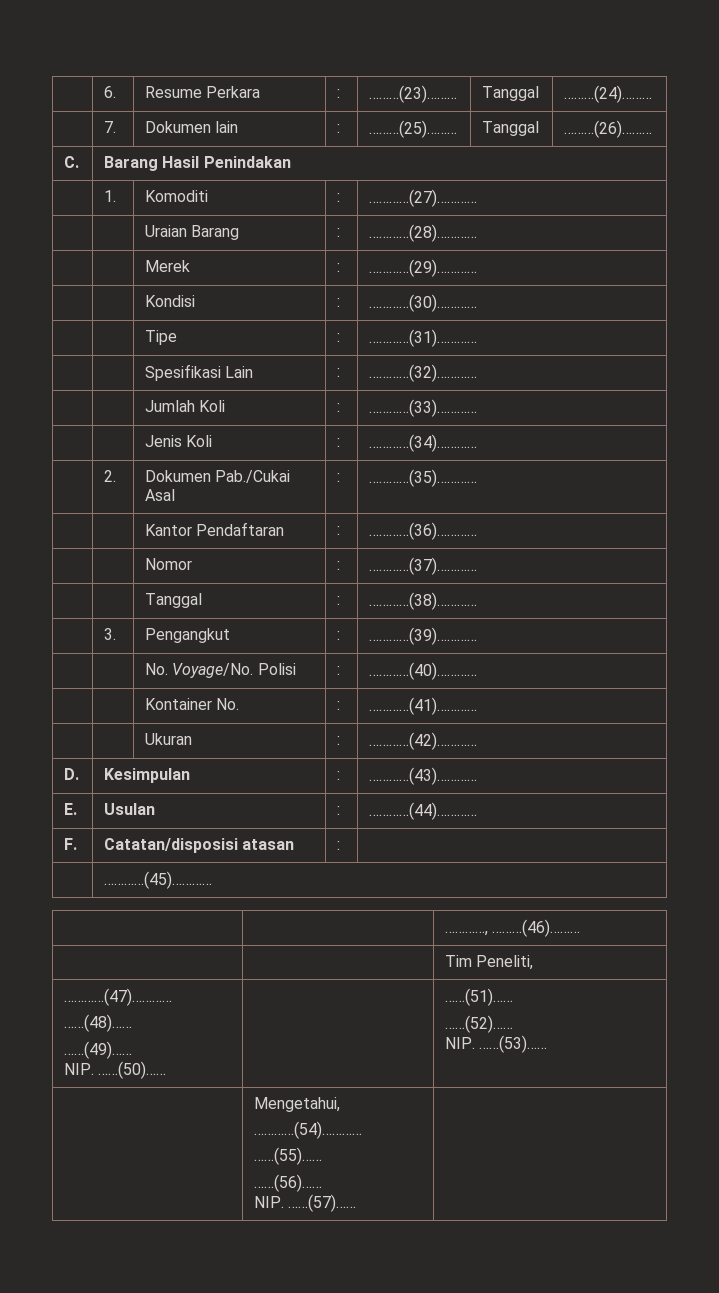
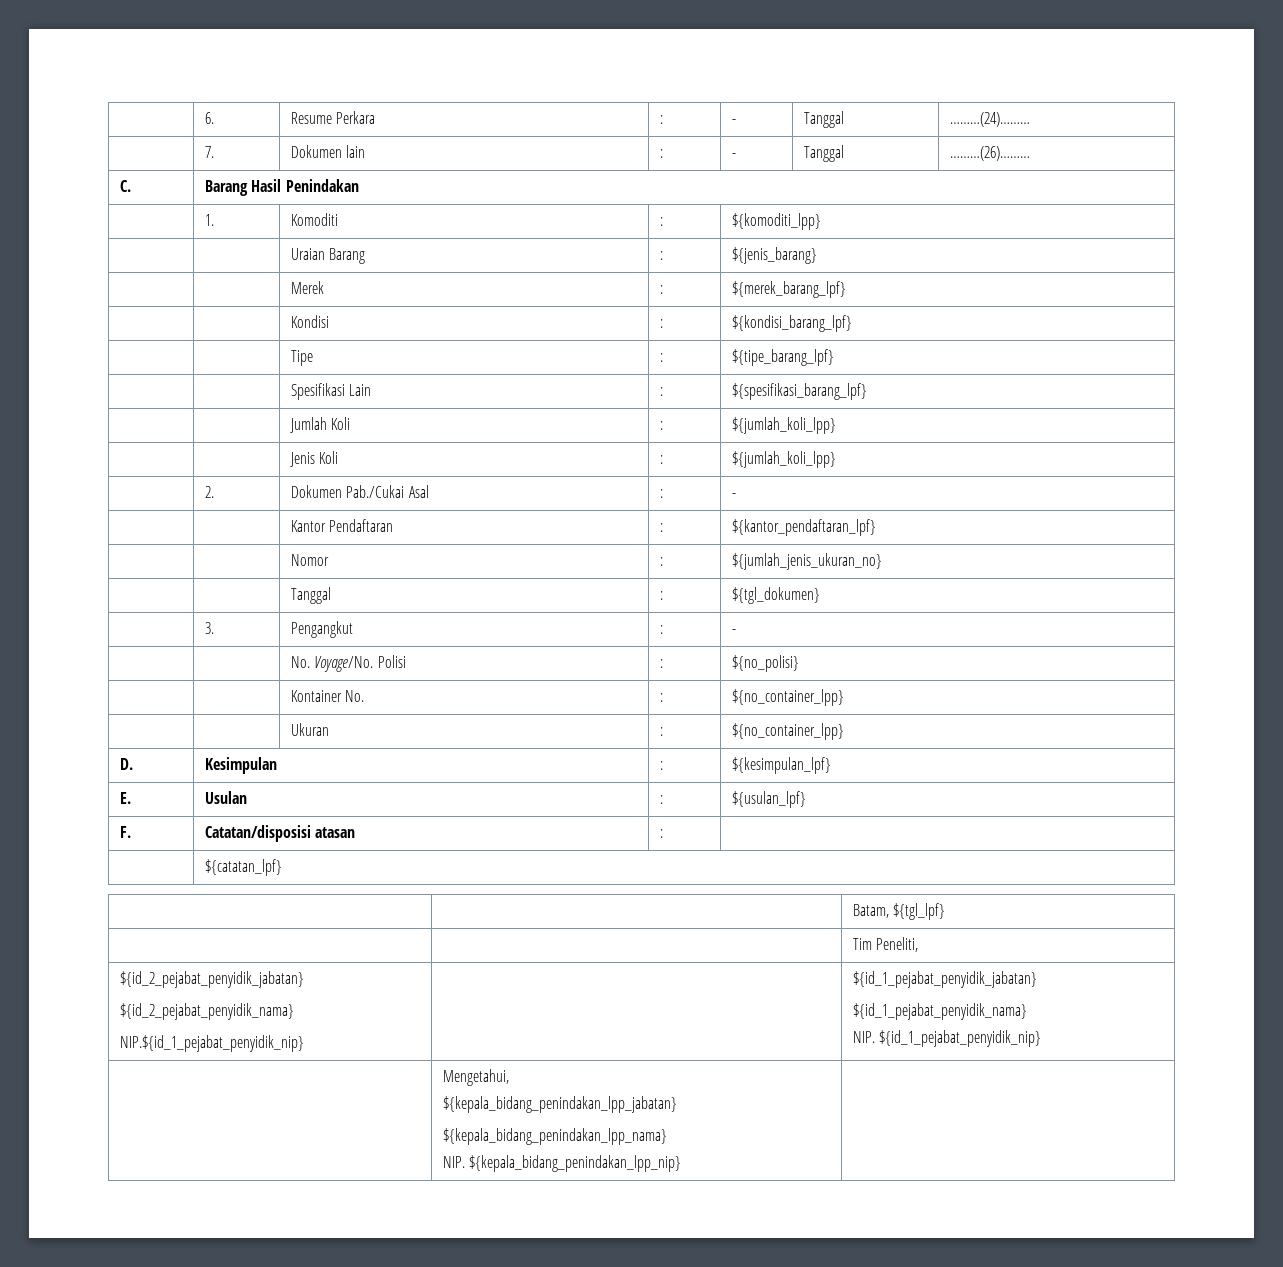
[369,85,458,103] ………(23)……… -> [732,119,737,124] -
[369,120,458,138] ………(25)……… -> [732,153,737,158] -
[369,189,478,207] …………(27)………… -> [732,213,822,230] ${komoditi_lpp}
[369,224,478,242] …………(28)………… -> [732,247,818,264] ${jenis_barang}
[369,259,478,277] …………(29)………… -> [732,281,847,298] ${merek_barang_lpf}
[369,294,478,312] …………(30)………… -> [732,315,853,332] ${kondisi_barang_lpf}
[369,329,478,347] …………(31)………… -> [732,349,835,366] ${tipe_barang_lpf}
[369,364,478,382] …………(32)………… -> [732,383,868,400] ${spesifikasi_barang_lpf}
[369,399,478,417] …………(33)………… -> [732,417,837,434] ${jumlah_koli_lpp}
[369,434,478,452] …………(34)………… -> [732,451,837,468] ${jumlah_koli_lpp}
[369,469,478,487] …………(35)………… -> [732,493,737,498] -
[369,522,478,540] …………(36)………… -> [732,519,877,536] ${kantor_pendaftaran_lpf}
[369,557,478,575] …………(37)………… -> [732,553,883,570] ${jumlah_jenis_ukuran_no}
[369,592,478,610] …………(38)………… -> [732,587,821,604] ${tgl_dokumen}
[369,627,478,645] …………(39)………… -> [732,629,737,634] -
[369,662,478,680] …………(40)………… -> [732,655,800,672] ${no_polisi}
[369,697,478,715] …………(41)………… -> [732,689,845,706] ${no_container_lpp}
[369,732,478,750] …………(42)………… -> [732,723,845,740] ${no_container_lpp}
[369,767,478,785] …………(43)………… -> [732,757,832,774] ${kesimpulan_lpf}
[369,802,478,820] …………(44)………… -> [732,791,807,808] ${usulan_lpf}
[104,871,213,889] [445,919,581,937] …………(45)………… // | | …………, ………(46)……… -> [205,859,283,876] [853,903,946,920] ${catatan_lpf} // | | Batam, ${tgl_lpf}
[64,988,173,1006] [64,1014,133,1032] [64,1041,133,1059] [64,1061,167,1079] [445,988,514,1006] [445,1015,514,1033] [445,1035,548,1053] [254,1097,341,1112] [254,1121,363,1139] [254,1147,323,1165] [254,1174,323,1192] [254,1194,357,1212] …………(47)………… // ……(48)…… // ……(49)…… // NIP. ……(50)…… | | ……(51)…… // ……(52)…… // NIP. ……(53)…… // | Mengetahui, // …………(54)………… // ……(55)…… // ……(56)…… // NIP. ……(57)…… -> [120,971,305,988] [120,1003,295,1020] [120,1035,305,1052] [853,971,1038,988] [853,1003,1028,1020] [853,1030,1042,1047] [443,1069,510,1086] [443,1096,678,1113] [443,1128,668,1145] [443,1155,682,1172] ${id_2_pejabat_penyidik_jabatan} // ${id_2_pejabat_penyidik_nama} // NIP.${id_1_pejabat_penyidik_nip} | | ${id_1_pejabat_penyidik_jabatan} // ${id_1_pejabat_penyidik_nama} // NIP. ${id_1_pejabat_penyidik_nip} // | Mengetahui, // ${kepala_bidang_penindakan_lpp_jabatan} // ${kepala_bidang_penindakan_lpp_nama} // NIP. ${kepala_bidang_penindakan_lpp_nip}

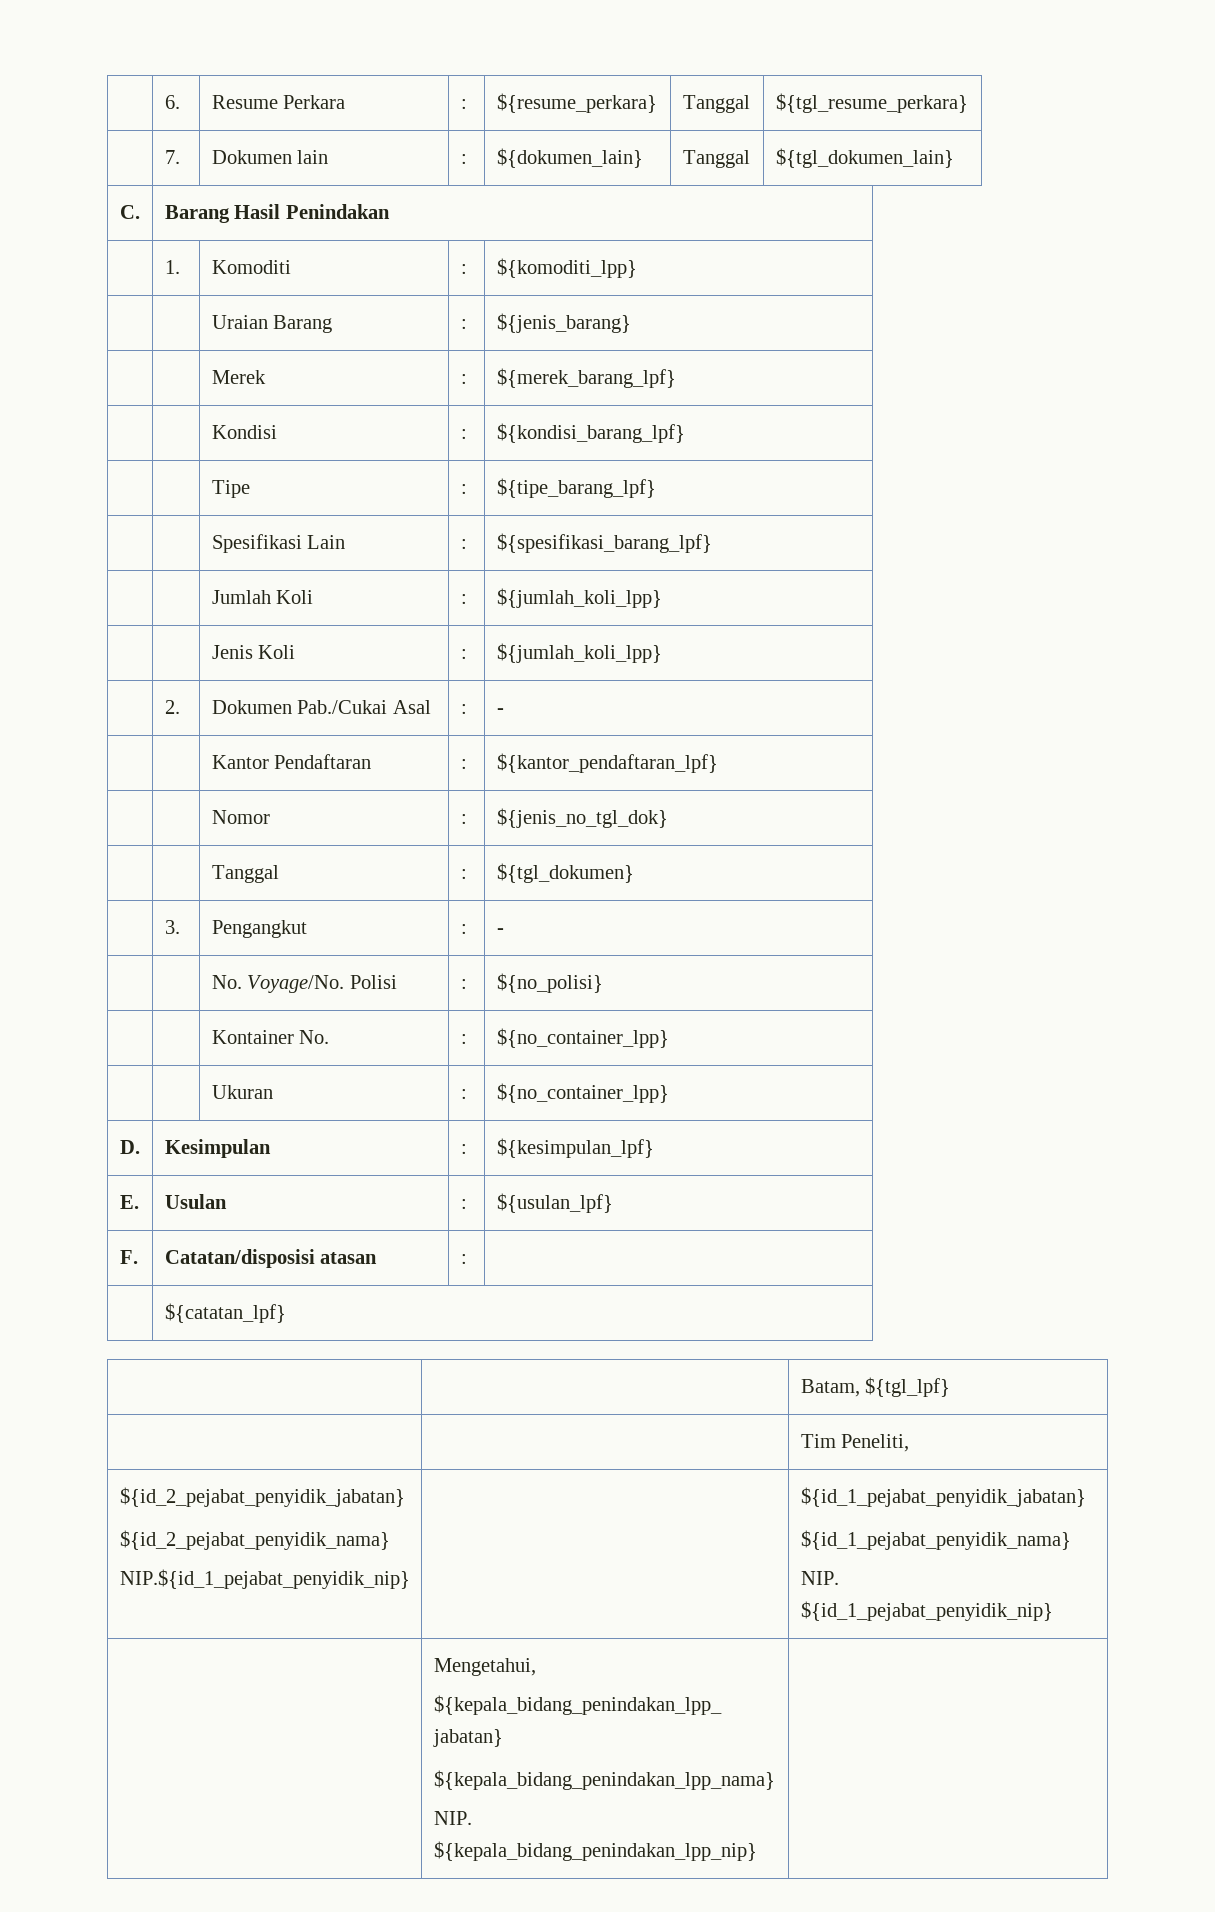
[732,119,737,124] [804,111,845,128] [950,112,1031,127] - | Tanggal | ………(24)……… -> [496,93,657,113] [682,95,750,113] [775,93,968,113] ${resume_perkara} | Tanggal | ${tgl_resume_perkara}
[732,153,737,158] [804,145,845,162] [950,146,1031,161] - | Tanggal | ………(26)……… -> [496,148,643,168] [682,150,750,168] [775,148,954,168] ${dokumen_lain} | Tanggal | ${tgl_dokumen_lain}
[732,553,883,570] ${jumlah_jenis_ukuran_no} -> [496,808,668,828] ${jenis_no_tgl_dok}

